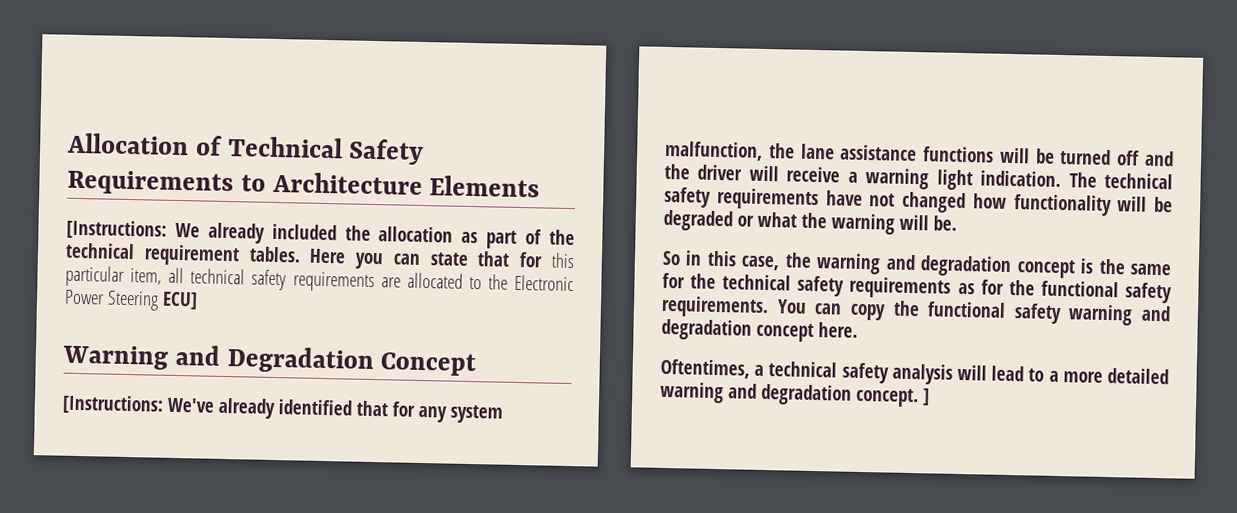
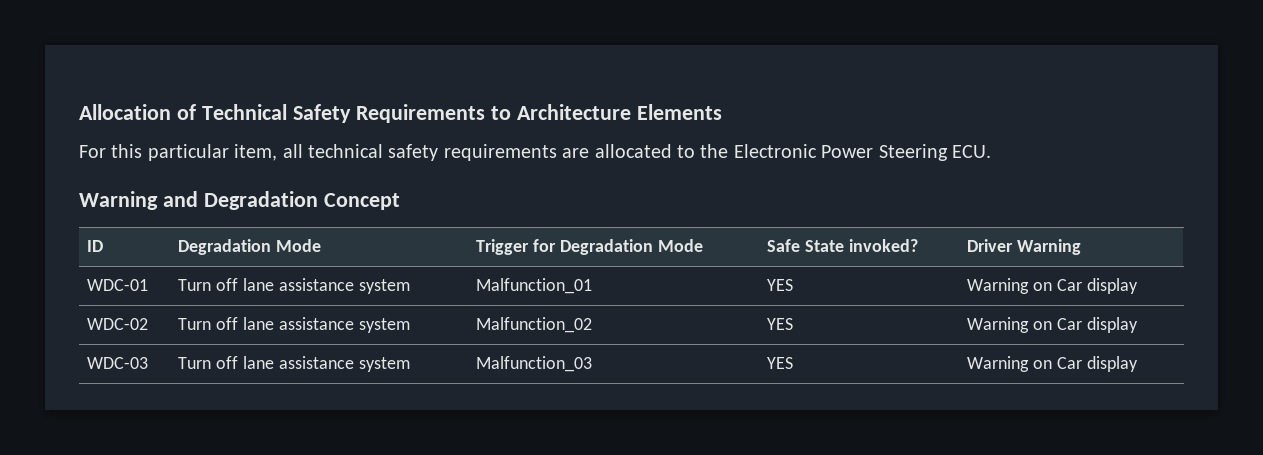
[66,219,576,249] [65,242,544,270] [Instructions: We already included the allocation as part of the technical requirement tables. Here you can state that for -> [79,145,106,158] For
[161,291,198,310] ECU] -> [951,145,991,158] ECU.
[62,394,503,424] [665,140,1174,167] [664,163,1173,191] [664,186,1173,217] [663,209,957,235] [662,250,1171,279] [662,272,1172,304] [661,295,1171,326] [661,318,858,342] [660,358,1169,385] [660,381,930,408] // [Instructions: We've already identified that for any system malfunction, the lane assistance functions will be turned off and the driver will receive a warning light indication. The technical safety requirements have not changed how functionality will be degraded or what the warning will be. // So in this case, the warning and degradation concept is the same for the technical safety requirements as for the functional safety requirements. You can copy the functional safety warning and degradation concept here. // Oftentimes, a technical safety analysis will lead to a more detailed warning and degradation concept. ] -> [87,240,104,252] [178,239,322,255] [476,239,703,255] [767,239,919,252] [967,239,1082,255] [87,279,149,291] [178,278,410,294] [476,278,593,294] [767,279,794,291] [967,278,1138,294] [87,318,149,330] [178,317,410,333] [476,317,593,333] [767,318,794,330] [967,317,1138,333] [87,357,149,369] [178,356,410,372] [476,356,593,372] [767,357,794,369] [967,356,1138,372] // ID | Degradation Mode | Trigger for Degradation Mode | Safe State invoked? | Driver Warning // WDC-01 | Turn off lane assistance system | Malfunction_01 | YES | Warning on Car display // WDC-02 | Turn off lane assistance system | Malfunction_02 | YES | Warning on Car display // WDC-03 | Turn off lane assistance system | Malfunction_03 | YES | Warning on Car display

